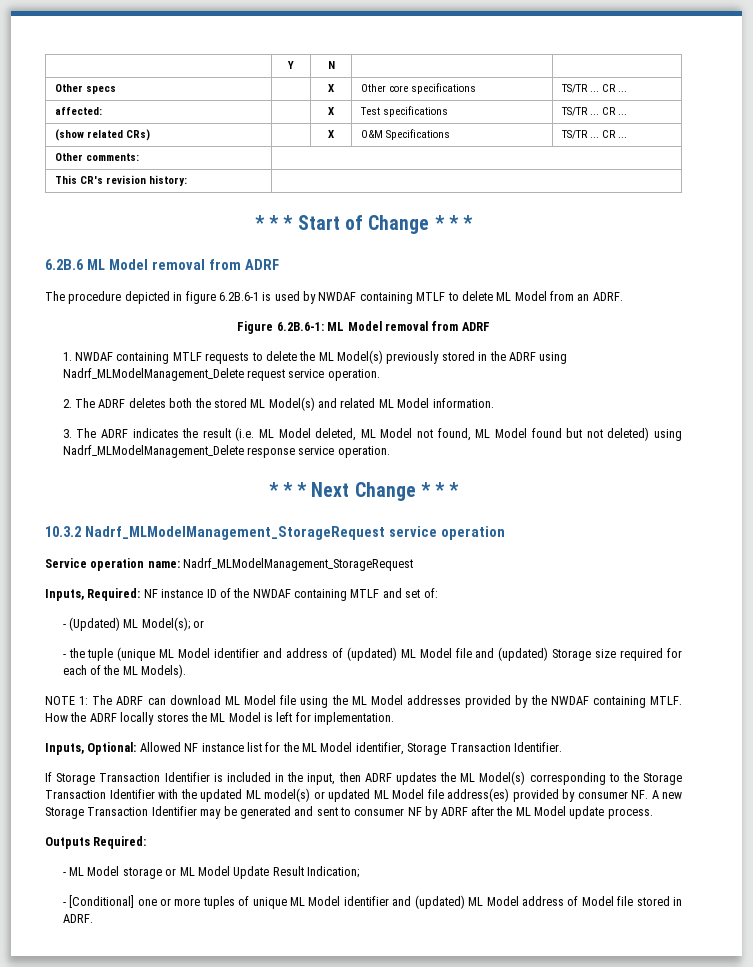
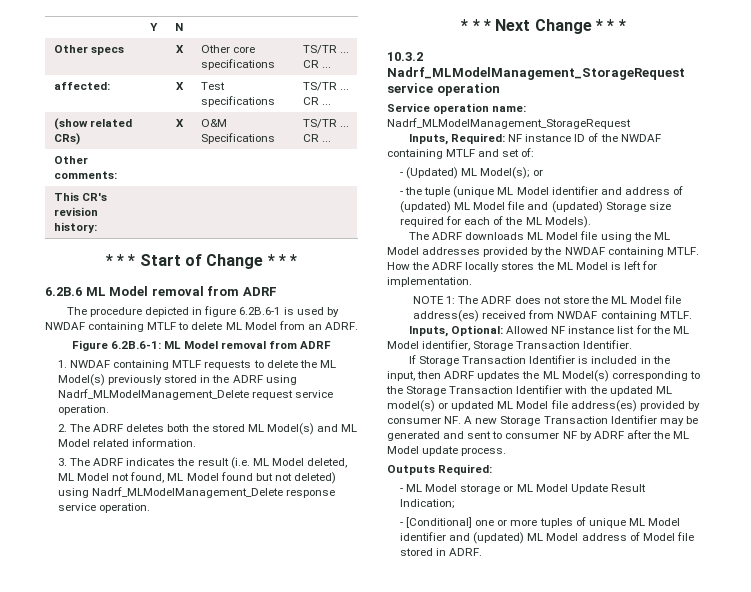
[340,398,430,408] related ML Model -> [341,424,358,432] [58,439,130,447] ML Model related
[45,695,221,705] NOTE 1: The ADRF can download -> [408,232,525,240] The ADRF downloads
(395, 718) none -> [413,295,682,304] [413,310,692,322] // NOTE 1: The ADRF does not store the ML Model file address(es) received from NWDAF containing MTLF.

